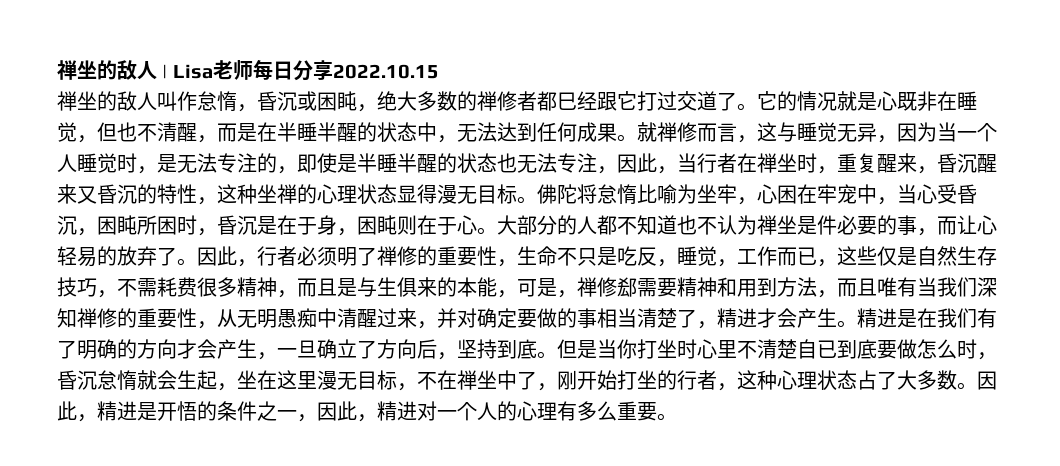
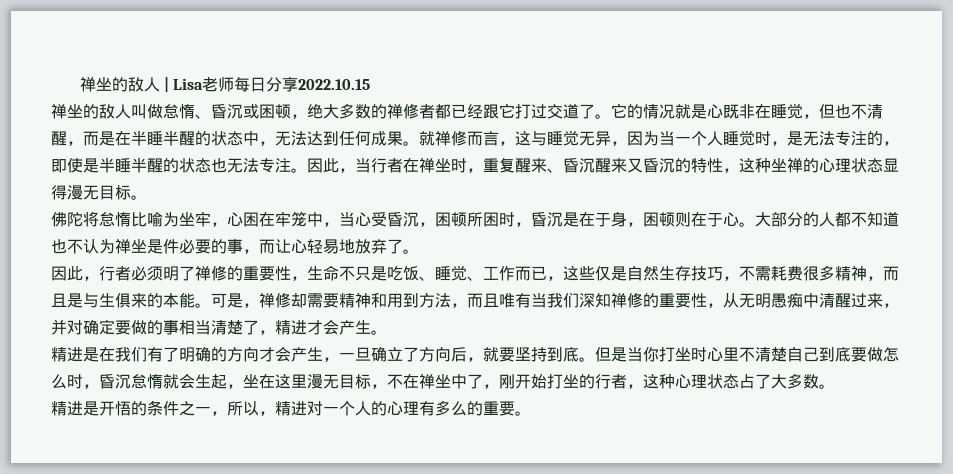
[177,91,257,112] 作怠惰， -> [147,104,211,119] 做怠惰、
[337,91,357,111] 盹 -> [275,104,291,119] 顿
[557,92,577,110] 巳 -> [451,104,467,118] 已
[597,166,617,174] ， -> [291,168,307,173] 。
[917,166,937,174] ， -> [547,168,563,173] 、
(537, 200) none -> (147, 197) //
[837,184,857,204] 宠 -> [291,211,307,227] 笼
[117,215,137,235] 盹 -> [451,212,467,227] 顿
[377,215,397,235] 盹 -> [659,212,675,227] 顿
[97,246,117,266] 的 -> [339,239,355,254] 地
(197, 262) none -> (419, 251) //
[637,246,737,267] 反，睡觉， -> [403,265,483,281] 饭、睡觉、
[497,290,517,298] ， -> [195,303,211,308] 。
[617,277,637,297] 郄 -> [291,293,307,308] 却
(857, 324) none -> (387, 332) //
(457, 356) none -> [483,347,515,362] 就要
[817,340,837,358] 已 -> [803,347,819,362] 己
[977,371,997,390] [57,401,97,422] 因此， -> (835, 386) //
[317,401,357,421] 因此 -> [227,401,259,416] 所以
(617, 411) none -> [467,401,483,416] 的

